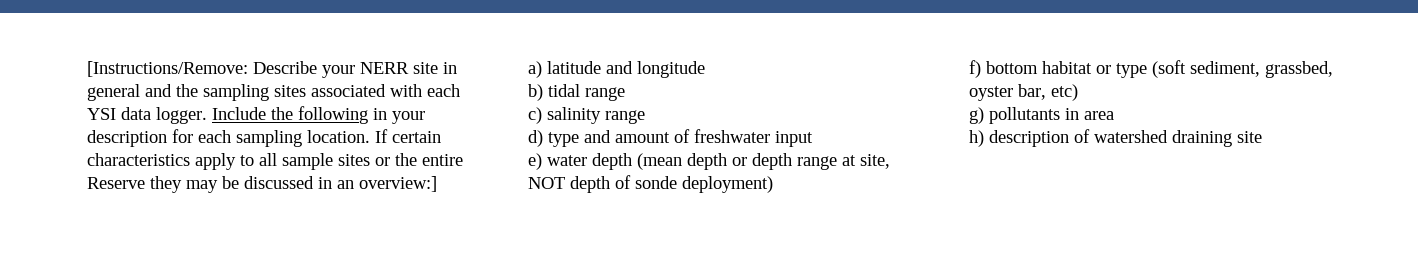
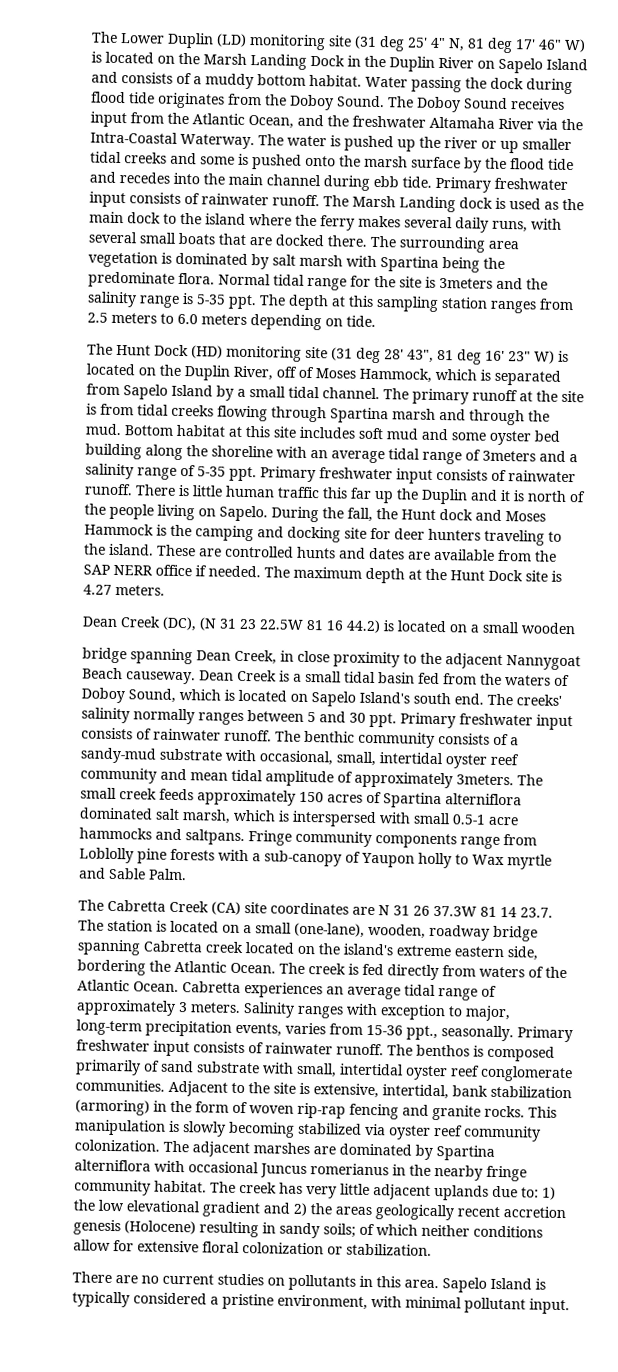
[87,61,457,78] [87,84,460,101] [87,106,425,124] [87,129,441,147] [87,153,463,170] [87,176,437,193] [528,61,705,78] [528,84,625,101] [528,107,645,124] [528,129,813,147] [528,153,890,170] [528,175,773,193] [969,60,1333,78] [969,84,1078,101] [969,107,1114,124] [969,129,1262,147] [Instructions/Remove: Describe your NERR site in general and the sampling sites associated with each YSI data logger. Include the following in your description for each sampling location. If certain characteristics apply to all sample sites or the entire Reserve they may be discussed in an overview:] // a) latitude and longitude // b) tidal range // c) salinity range // d) type and amount of freshwater input // e) water depth (mean depth or depth range at site, NOT depth of sonde deployment) // f) bottom habitat or type (soft sediment, grassbed, oyster bar, etc) // g) pollutants in area // h) description of watershed draining site -> [90,31,586,54] [90,51,588,74] [90,71,573,95] [90,91,565,113] [89,111,583,131] [89,131,572,154] [89,151,574,173] [88,171,568,193] [88,191,584,213] [88,211,562,233] [87,231,519,253] [87,251,505,273] [87,271,548,291] [86,291,574,314] [86,312,376,331] [86,343,569,365] [85,363,561,386] [85,383,584,405] [85,403,550,426] [84,423,560,446] [84,443,578,465] [84,463,576,484] [83,483,586,505] [83,503,546,523] [83,523,562,546] [83,543,557,562] [82,564,562,584] [82,584,165,596] [81,616,576,635] [81,647,581,671] [81,667,570,687] [80,687,562,707] [80,707,573,731] [80,727,519,748] [79,747,519,769] [79,767,543,789] [79,787,522,809] [78,807,518,828] [78,827,537,849] [78,847,552,870] [77,867,187,881] [77,899,553,918] [77,919,538,942] [76,939,538,961] [76,959,567,981] [76,979,497,1001] [75,999,511,1022] [75,1019,573,1043] [75,1039,555,1062] [74,1059,573,1083] [74,1079,572,1100] [74,1099,557,1121] [74,1119,541,1142] [73,1139,495,1161] [73,1159,527,1182] [73,1179,556,1201] [72,1199,566,1221] [72,1219,543,1239] [72,1239,432,1256] [71,1271,546,1293] [71,1291,570,1315] The Lower Duplin (LD) monitoring site (31 deg 25' 4" N, 81 deg 17' 46" W) is located on the Marsh Landing Dock in the Duplin River on Sapelo Island and consists of a muddy bottom habitat. Water passing the dock during flood tide originates from the Doboy Sound. The Doboy Sound receives input from the Atlantic Ocean, and the freshwater Altamaha River via the Intra-Coastal Waterway. The water is pushed up the river or up smaller tidal creeks and some is pushed onto the marsh surface by the flood tide and recedes into the main channel during ebb tide. Primary freshwater input consists of rainwater runoff. The Marsh Landing dock is used as the main dock to the island where the ferry makes several daily runs, with several small boats that are docked there. The surrounding area vegetation is dominated by salt marsh with Spartina being the predominate flora. Normal tidal range for the site is 3meters and the salinity range is 5-35 ppt. The depth at this sampling station ranges from 2.5 meters to 6.0 meters depending on tide. // The Hunt Dock (HD) monitoring site (31 deg 28' 43", 81 deg 16' 23" W) is located on the Duplin River, off of Moses Hammock, which is separated from Sapelo Island by a small tidal channel. The primary runoff at the site is from tidal creeks flowing through Spartina marsh and through the mud. Bottom habitat at this site includes soft mud and some oyster bed building along the shoreline with an average tidal range of 3meters and a salinity range of 5-35 ppt. Primary freshwater input consists of rainwater runoff. There is little human traffic this far up the Duplin and it is north of the people living on Sapelo. During the fall, the Hunt dock and Moses Hammock is the camping and docking site for deer hunters traveling to the island. These are controlled hunts and dates are available from the SAP NERR office if needed. The maximum depth at the Hunt Dock site is 4.27 meters. // Dean Creek (DC), (N 31 23 22.5W 81 16 44.2) is located on a small wooden // bridge spanning Dean Creek, in close proximity to the adjacent Nannygoat Beach causeway. Dean Creek is a small tidal basin fed from the waters of Doboy Sound, which is located on Sapelo Island's south end. The creeks' salinity normally ranges between 5 and 30 ppt. Primary freshwater input consists of rainwater runoff. The benthic community consists of a sandy-mud substrate with occasional, small, intertidal oyster reef community and mean tidal amplitude of approximately 3meters. The small creek feeds approximately 150 acres of Spartina alterniflora dominated salt marsh, which is interspersed with small 0.5-1 acre hammocks and saltpans. Fringe community components range from Loblolly pine forests with a sub-canopy of Yaupon holly to Wax myrtle and Sable Palm. // The Cabretta Creek (CA) site coordinates are N 31 26 37.3W 81 14 23.7. The station is located on a small (one-lane), wooden, roadway bridge spanning Cabretta creek located on the island's extreme eastern side, bordering the Atlantic Ocean. The creek is fed directly from waters of the Atlantic Ocean. Cabretta experiences an average tidal range of approximately 3 meters. Salinity ranges with exception to major, long-term precipitation events, varies from 15-36 ppt., seasonally. Primary freshwater input consists of rainwater runoff. The benthos is composed primarily of sand substrate with small, intertidal oyster reef conglomerate communities. Adjacent to the site is extensive, intertidal, bank stabilization (armoring) in the form of woven rip-rap fencing and granite rocks. This manipulation is slowly becoming stabilized via oyster reef community colonization. The adjacent marshes are dominated by Spartina alterniflora with occasional Juncus romerianus in the nearby fringe community habitat. The creek has very little adjacent uplands due to: 1) the low elevational gradient and 2) the areas geologically recent accretion genesis (Holocene) resulting in sandy soils; of which neither conditions allow for extensive floral colonization or stabilization. // There are no current studies on pollutants in this area. Sapelo Island is typically considered a pristine environment, with minimal pollutant input.

